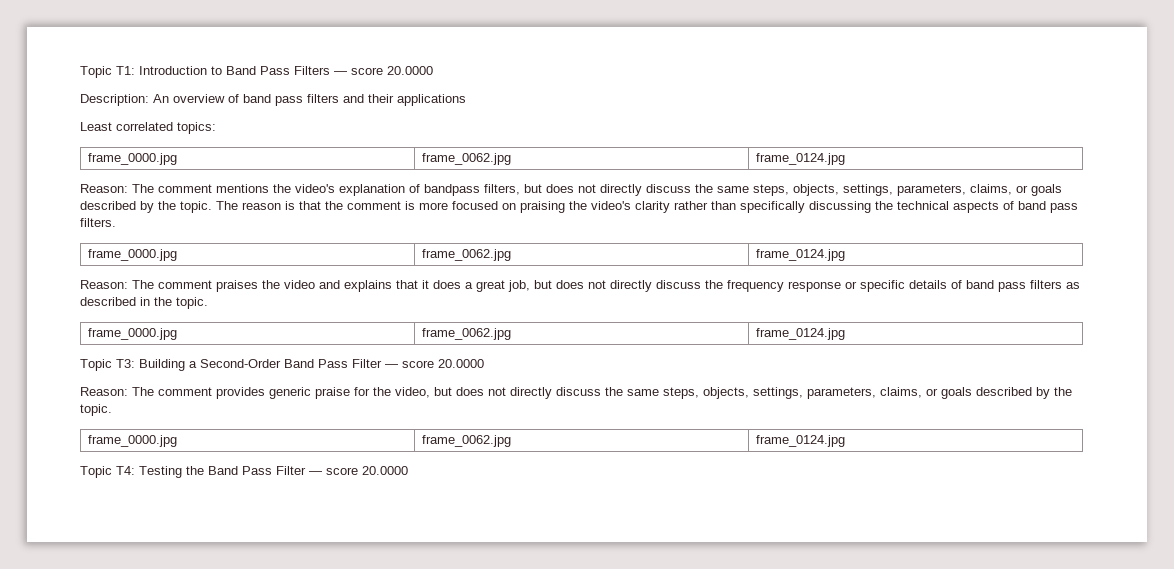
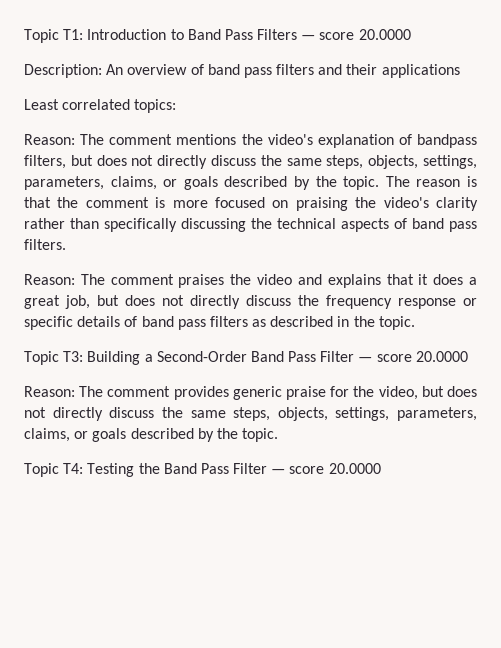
[88,153,178,165] [422,153,512,165] [756,153,846,165] // frame_0000.jpg | frame_0062.jpg | frame_0124.jpg -> (177, 106) none
[88,249,178,261] [422,249,512,261] [756,249,846,261] // frame_0000.jpg | frame_0062.jpg | frame_0124.jpg -> (66, 244) none
[88,328,178,340] [422,328,512,340] [756,328,846,340] // frame_0000.jpg | frame_0062.jpg | frame_0124.jpg -> (415, 323) none
[88,435,178,447] [422,435,512,447] [756,435,846,447] // frame_0000.jpg | frame_0062.jpg | frame_0124.jpg -> (279, 435) none

